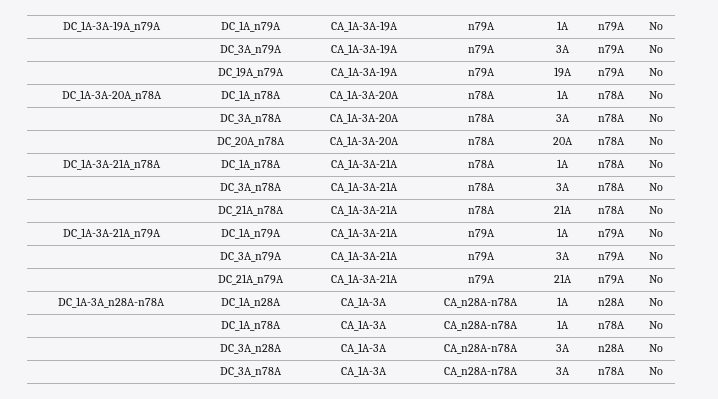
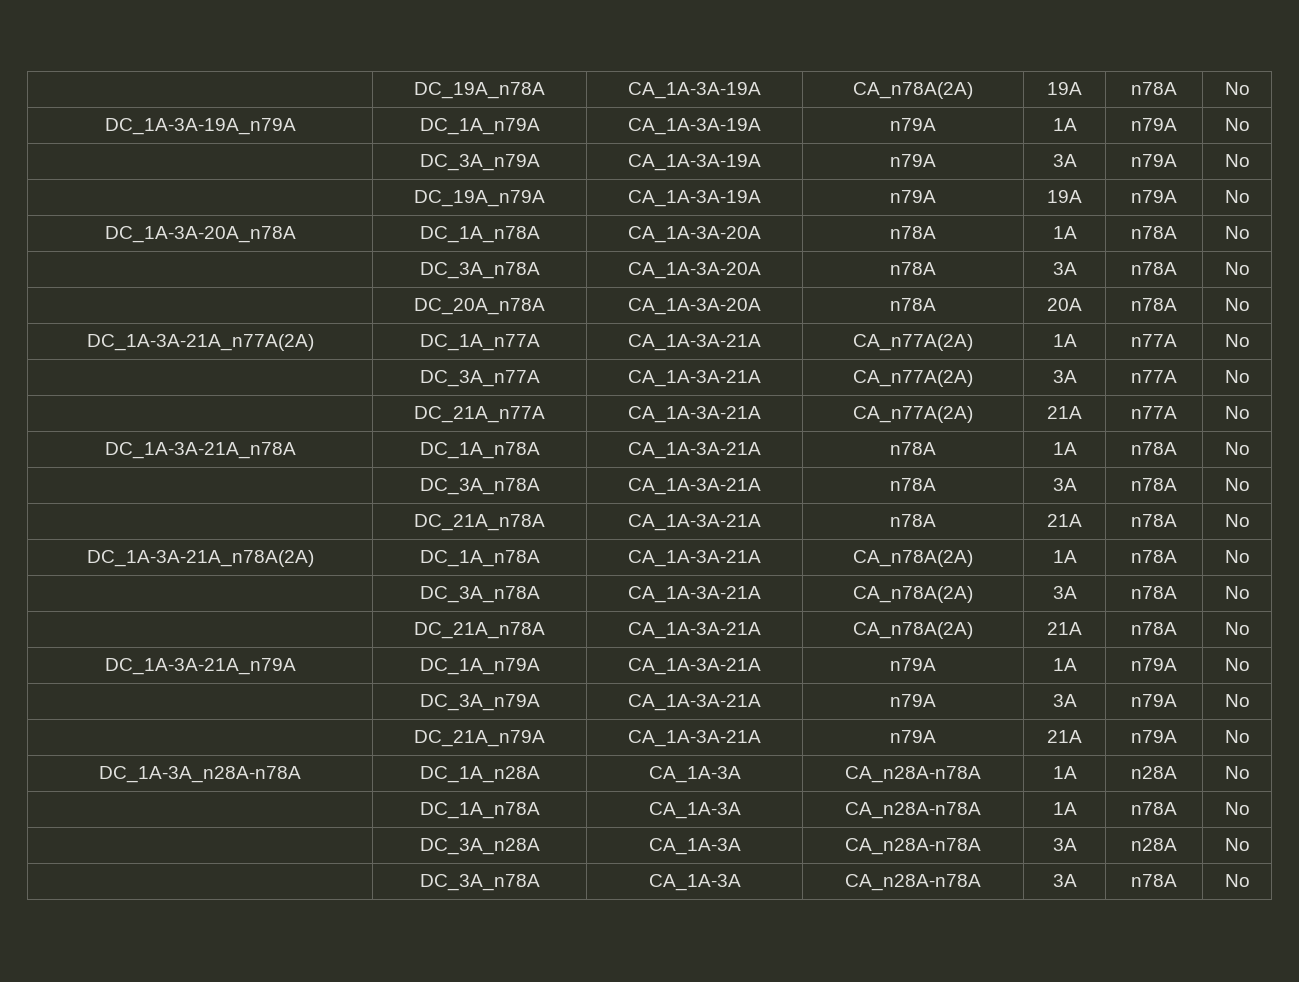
(62, 26) none -> [414,82,545,99] [628,82,761,99] [853,82,973,99] [1047,82,1082,95] [1131,82,1177,95] [1224,82,1250,95] | DC_19A_n78A | CA_1A-3A-19A | CA_n78A(2A) | 19A | n78A | No //
(663, 141) none -> [86,334,314,351] [419,334,540,351] [628,334,761,351] [853,334,973,351] [1052,334,1077,347] [1131,334,1177,347] [1224,334,1250,347] [419,370,540,387] [628,370,761,387] [853,370,973,387] [1052,370,1077,383] [1131,370,1177,383] [1224,370,1250,383] [414,406,545,423] [628,406,761,423] [853,406,973,423] [1047,406,1082,419] [1131,406,1177,419] [1224,406,1250,419] // DC_1A-3A-21A_n77A(2A) | DC_1A_n77A | CA_1A-3A-21A | CA_n77A(2A) | 1A | n77A | No // | DC_3A_n77A | CA_1A-3A-21A | CA_n77A(2A) | 3A | n77A | No // | DC_21A_n77A | CA_1A-3A-21A | CA_n77A(2A) | 21A | n77A | No
(663, 210) none -> [86,550,314,567] [419,550,540,567] [628,550,761,567] [853,550,973,567] [1052,550,1077,563] [1131,550,1177,563] [1224,550,1250,563] [419,586,540,603] [628,586,761,603] [853,586,973,603] [1052,586,1077,599] [1131,586,1177,599] [1224,586,1250,599] [414,622,545,639] [628,622,761,639] [853,622,973,639] [1047,622,1082,635] [1131,622,1177,635] [1224,622,1250,635] // DC_1A-3A-21A_n78A(2A) | DC_1A_n78A | CA_1A-3A-21A | CA_n78A(2A) | 1A | n78A | No // | DC_3A_n78A | CA_1A-3A-21A | CA_n78A(2A) | 3A | n78A | No // | DC_21A_n78A | CA_1A-3A-21A | CA_n78A(2A) | 21A | n78A | No

